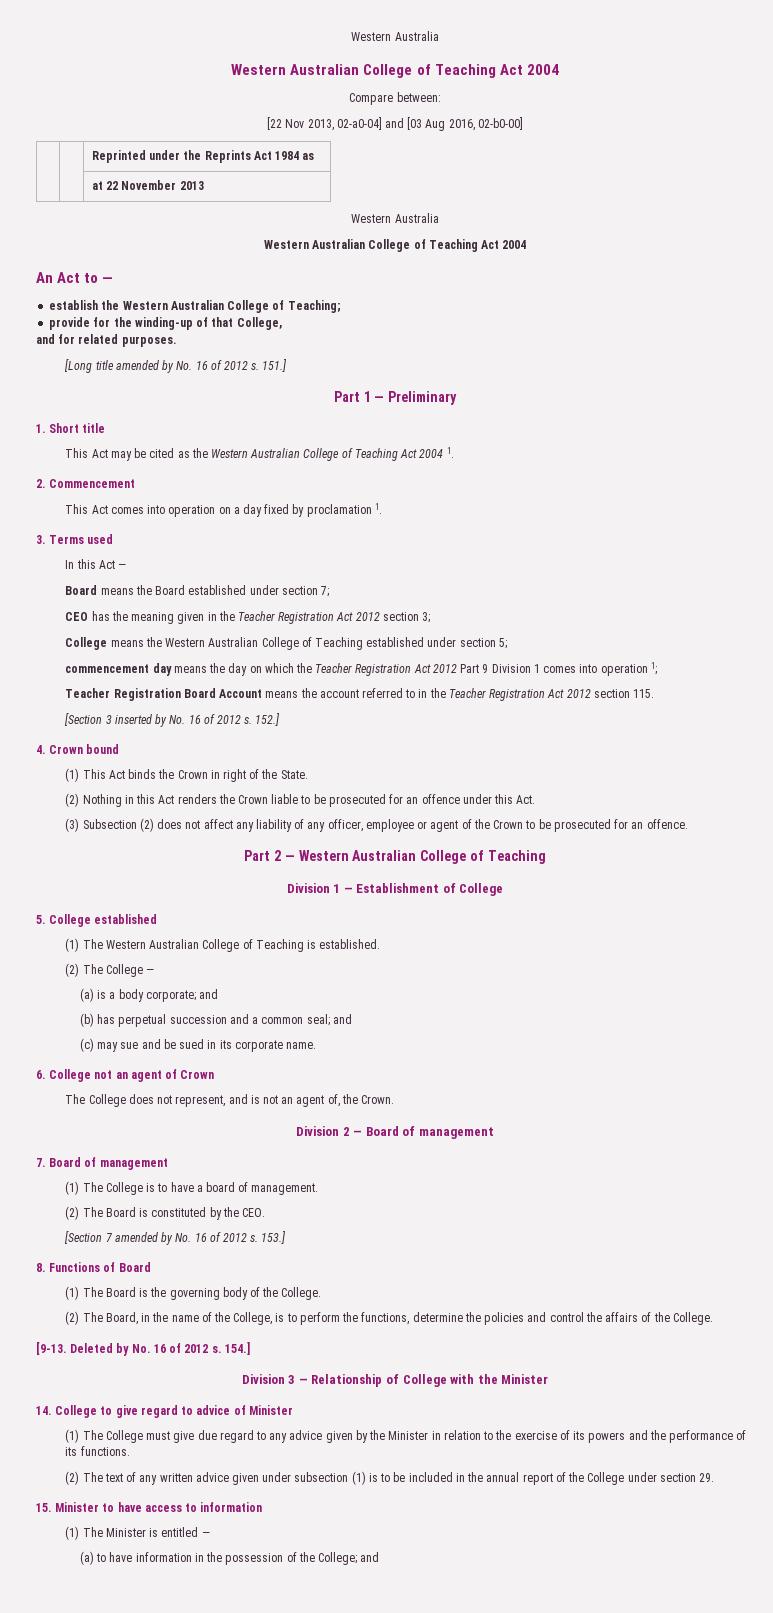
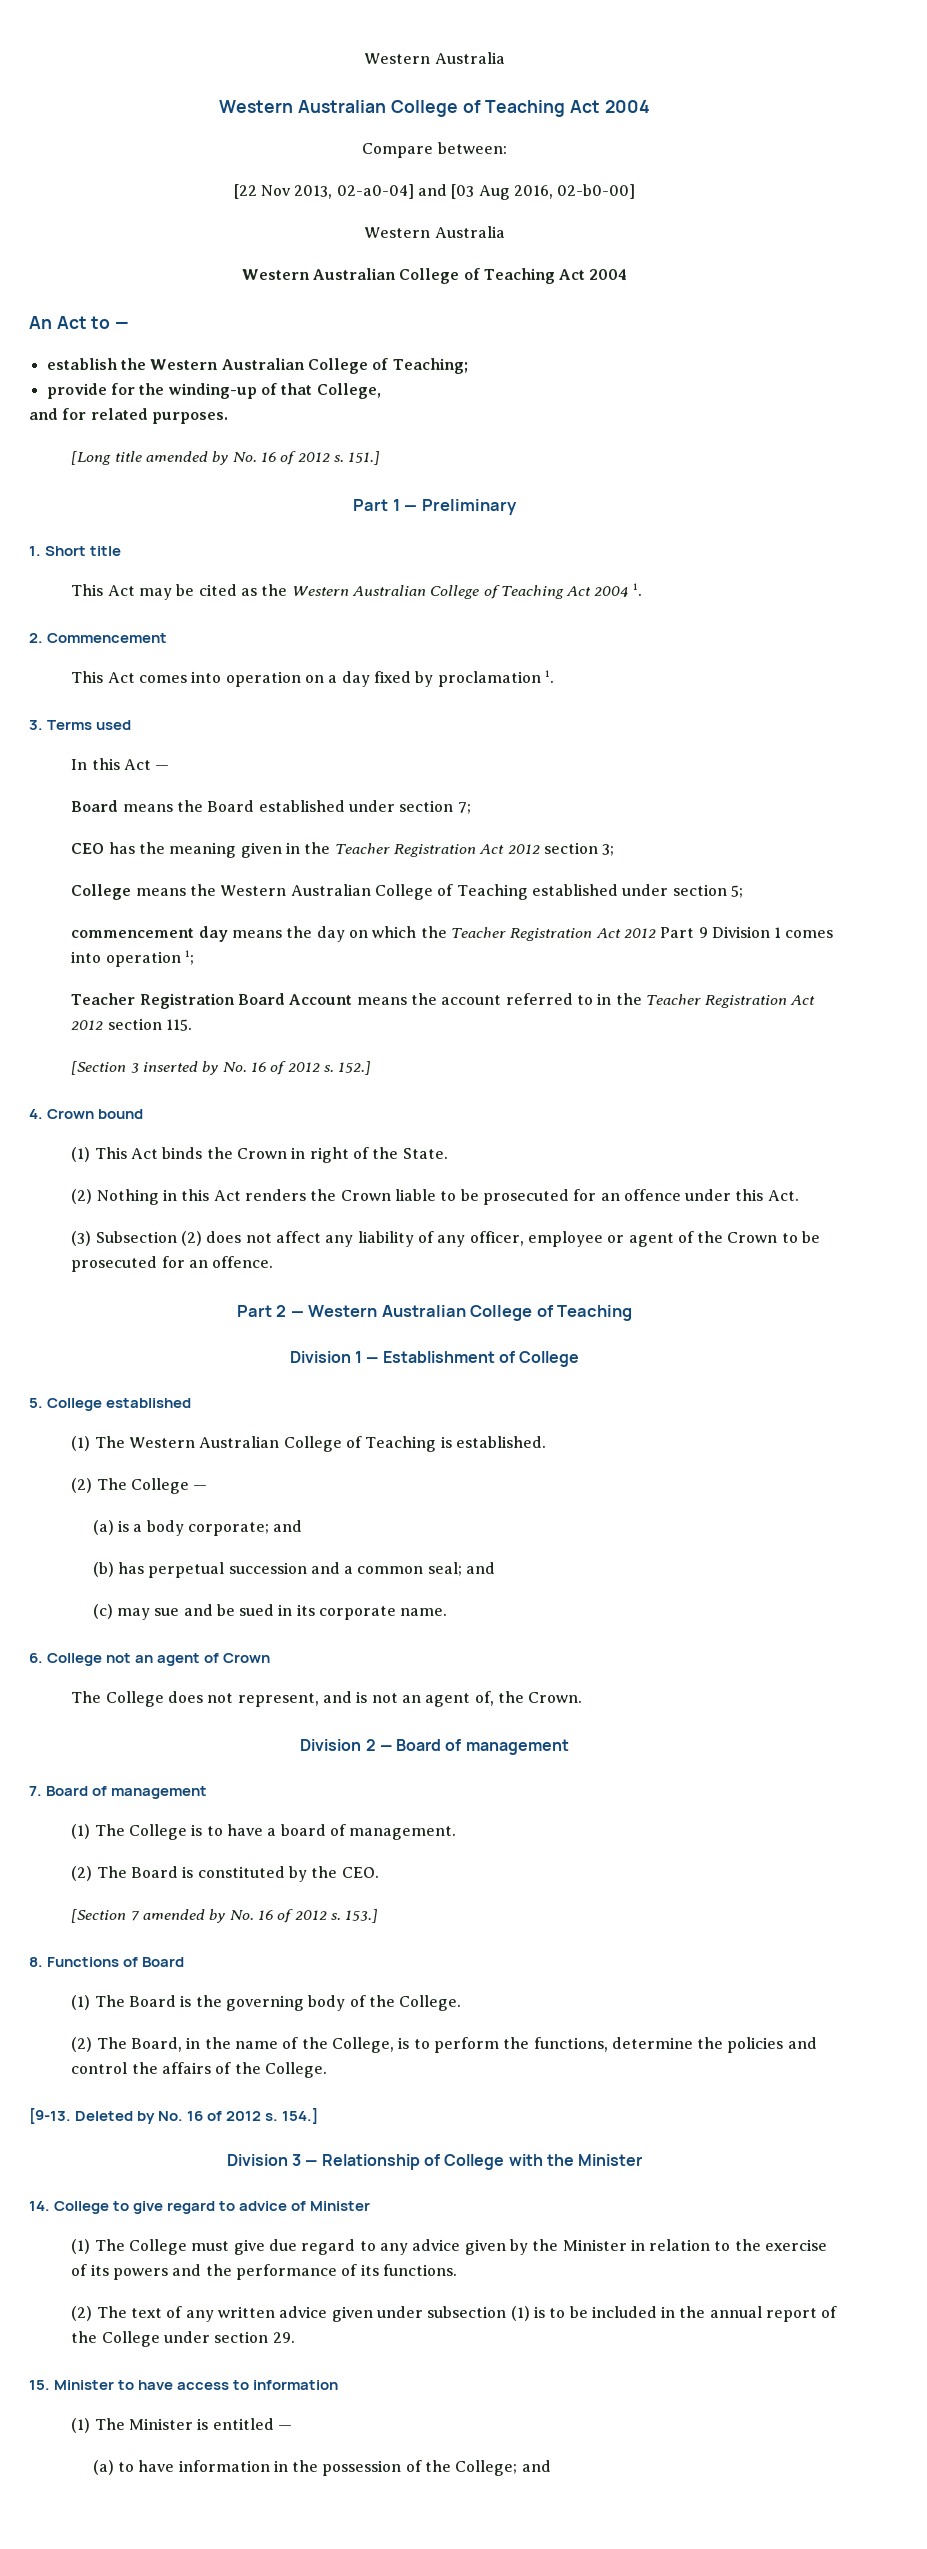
[91,150,315,163] [91,180,204,190] // | | Reprinted under the Reprints Act 1984 as // | | at 22 November 2013 -> (636, 191) none

